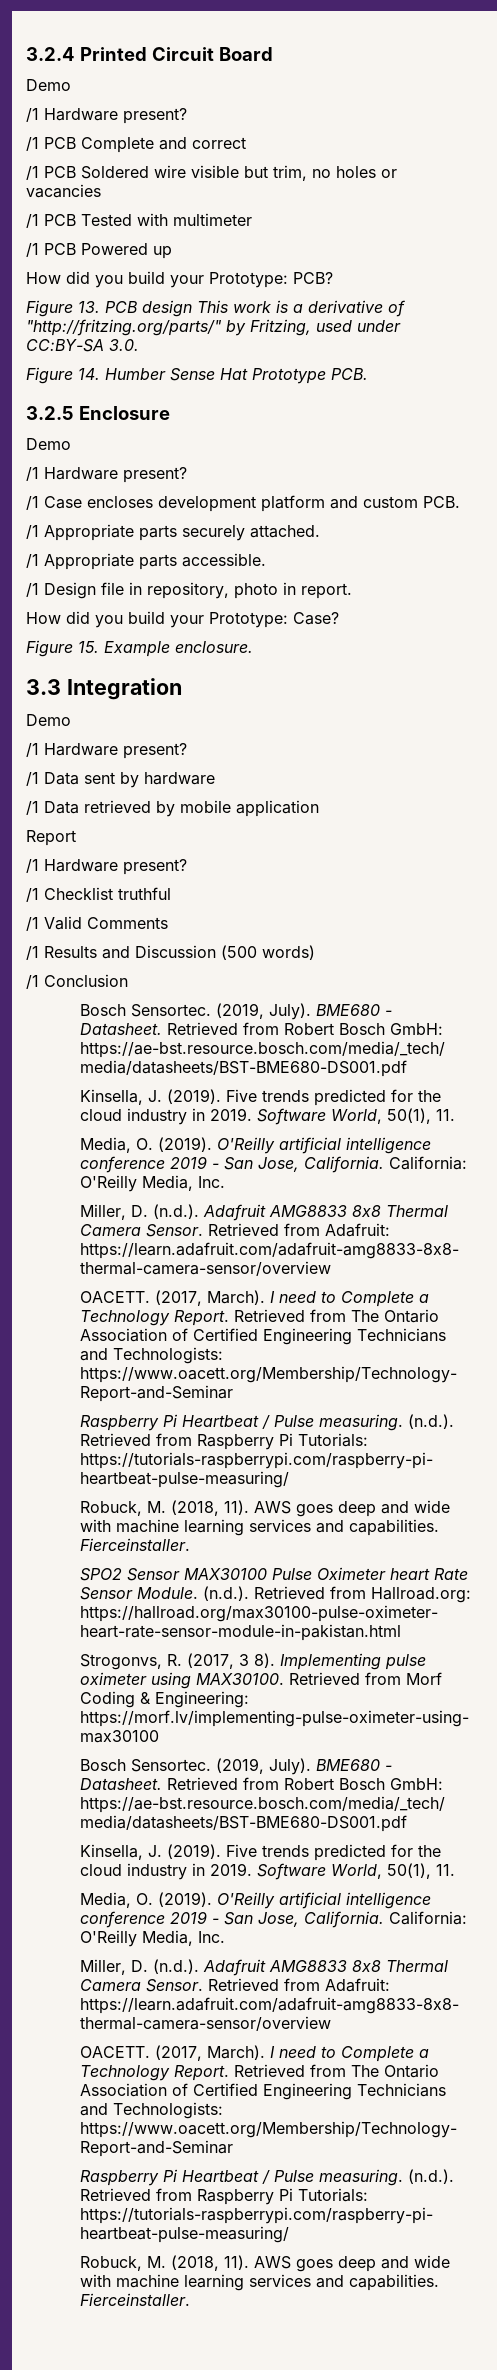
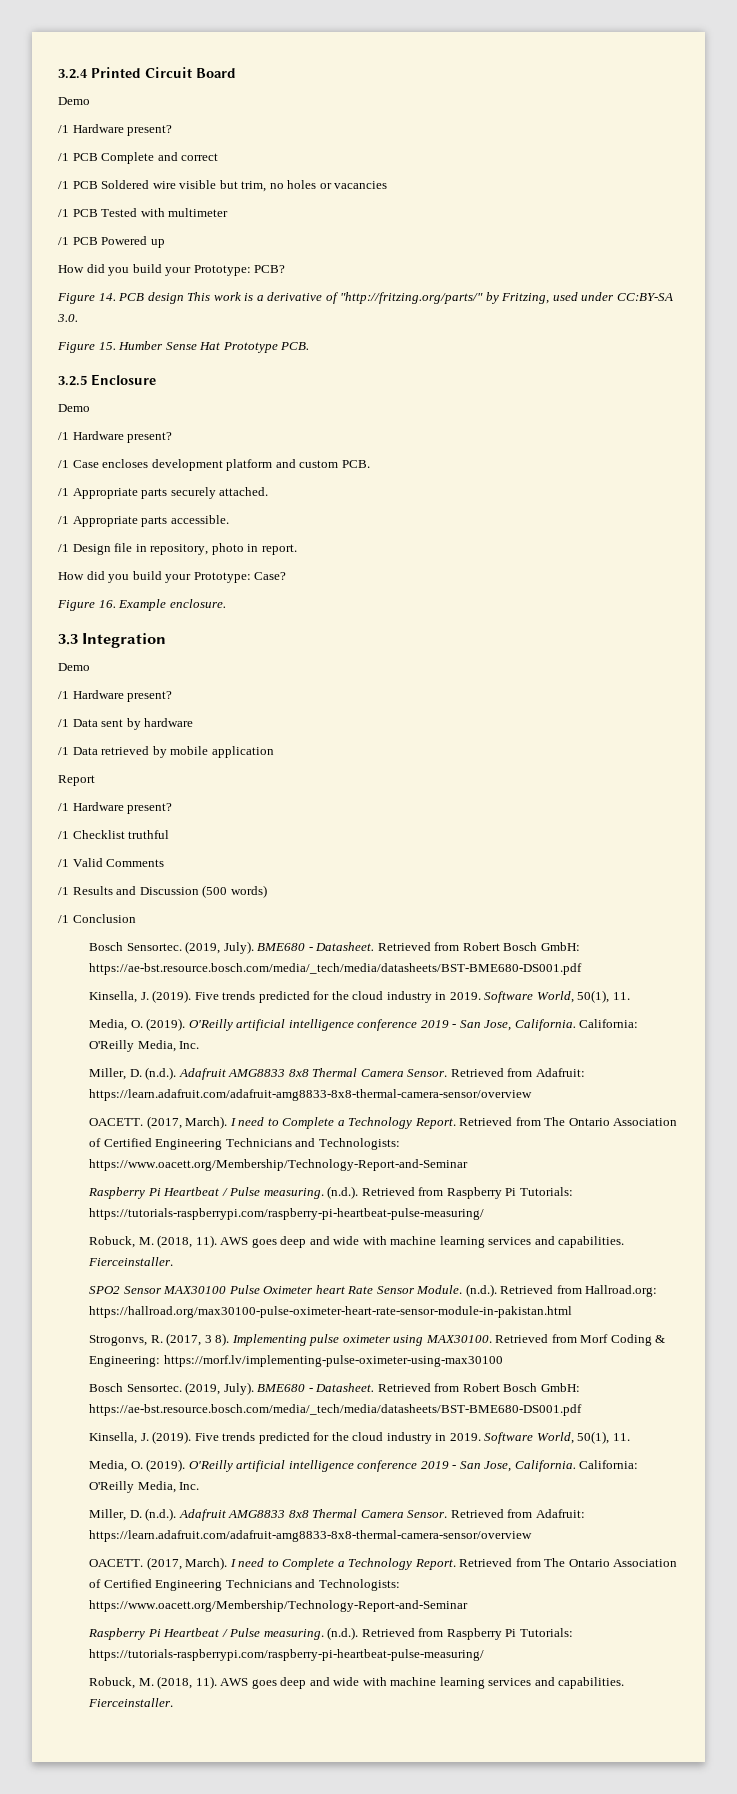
[78,301,100,313] 13. -> [98,293,116,301] 14.
[78,368,100,380] 14. -> [98,342,116,350] 15.
[78,641,99,653] 15. -> [98,600,116,608] 16.

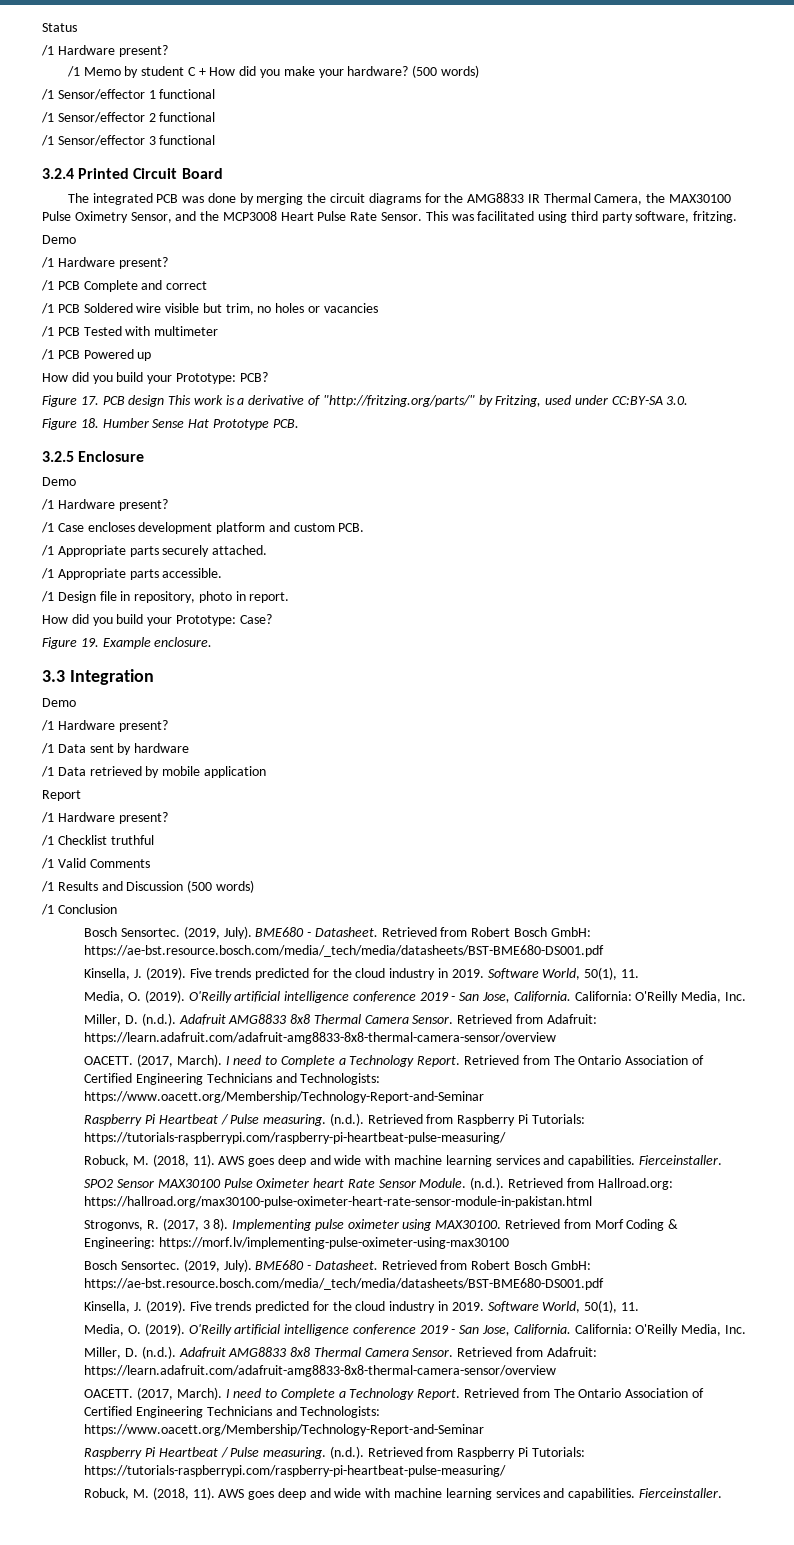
[58,67,236,79] 3.2.4 Printed Circuit Board -> [42,23,77,32] [41,45,168,57] [66,65,479,78] [41,89,216,100] [41,112,216,123] [41,135,216,146] [42,168,223,179] [67,193,732,205] [42,211,738,223] Status // /1 Hardware present? // /1 Memo by student C + How did you make your hardware? (500 words) // /1 Sensor/effector 1 functional // /1 Sensor/effector 2 functional // /1 Sensor/effector 3 functional // 3.2.4 Printed Circuit Board // The integrated PCB was done by merging the circuit diagrams for the AMG8833 IR Thermal Camera, the MAX30100 Pulse Oximetry Sensor, and the MCP3008 Heart Pulse Rate Sensor. This was facilitated using third party software, fritzing.
[98,293,116,301] 14. -> [80,396,99,405] 17.
[98,342,116,350] 15. -> [80,418,99,428] 18.
[98,600,116,608] 16. -> [80,638,99,647] 19.

